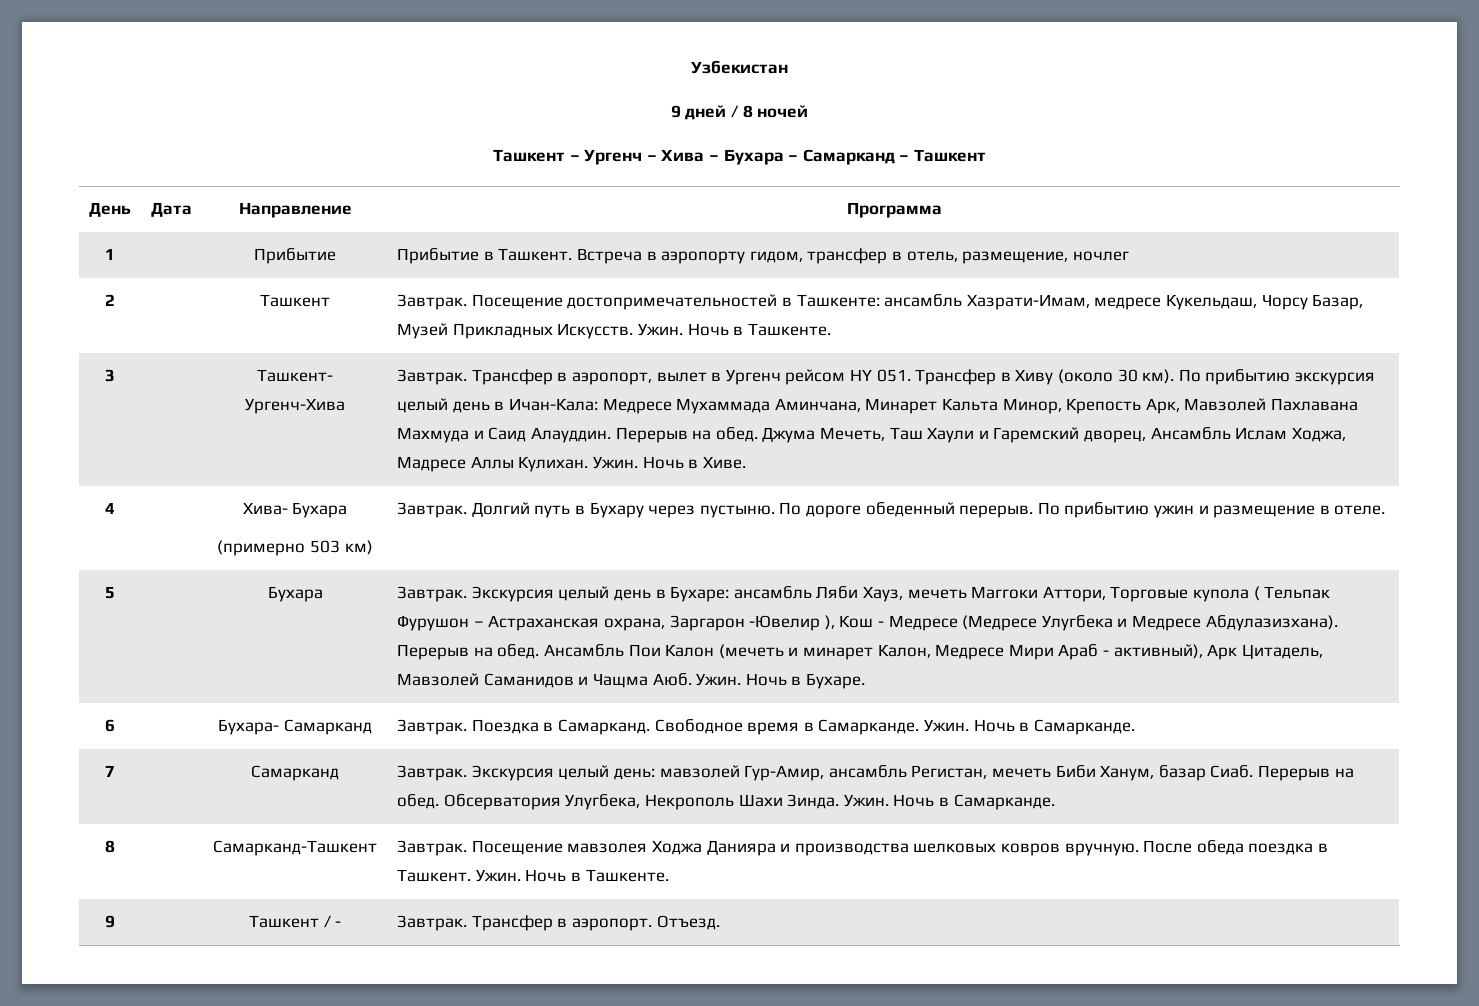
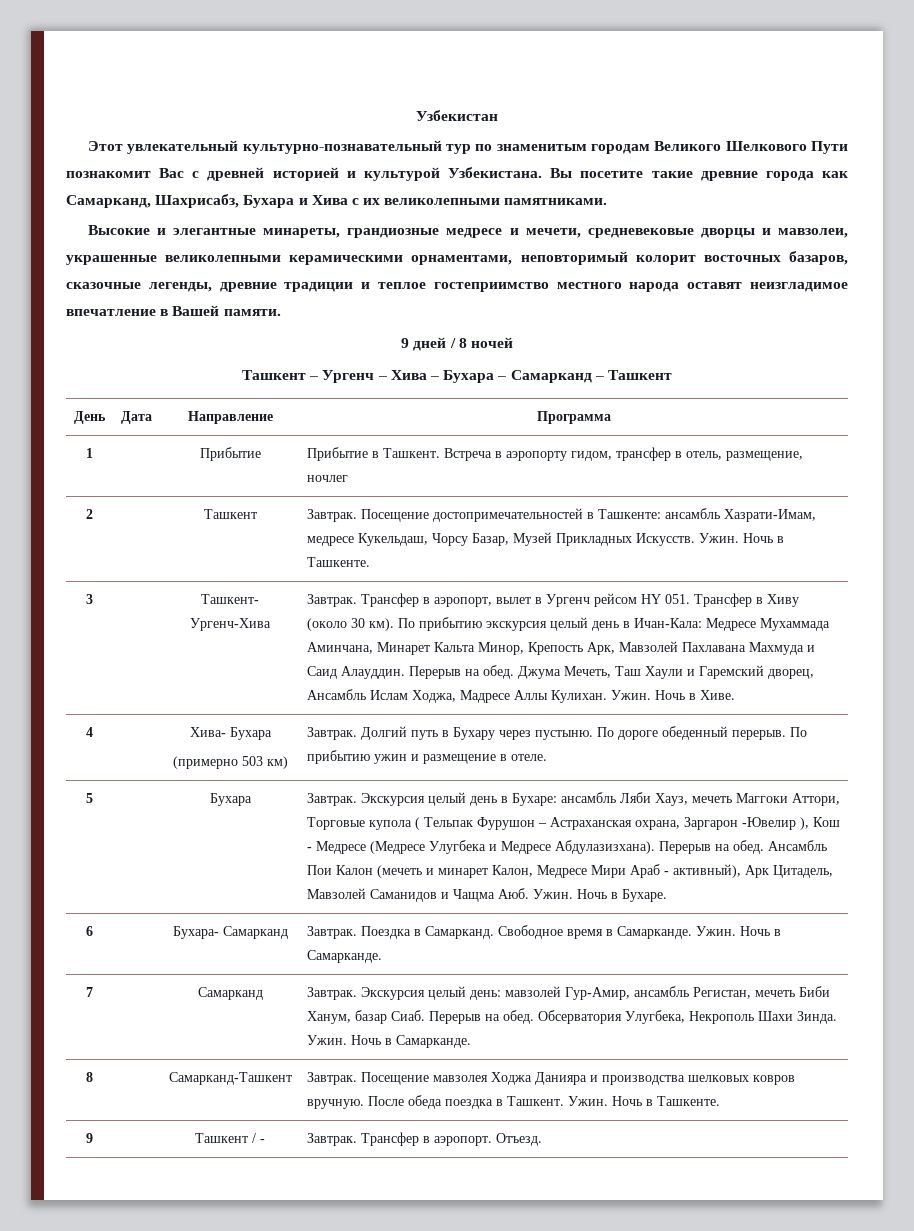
(788, 67) none -> [88,140,849,154] [66,167,849,181] [66,194,608,208] [88,225,849,238] [66,251,848,265] [66,282,848,292] [66,305,281,316] // Этот увлекательный культурно-познавательный тур по знаменитым городам Великого Шелкового Пути познакомит Вас с древней историей и культурой Узбекистана. Вы посетите такие древние города как Самарканд, Шахрисабз, Бухара и Хива с их великолепными памятниками. // Высокие и элегантные минареты, грандиозные медресе и мечети, средневековые дворцы и мавзолеи, украшенные великолепными керамическими орнаментами, неповторимый колорит восточных базаров, сказочные легенды, древние традиции и теплое гостеприимство местного народа оставят неизгладимое впечатление в Вашей памяти.

